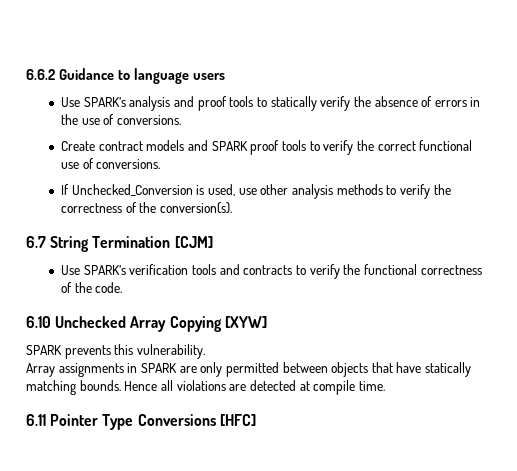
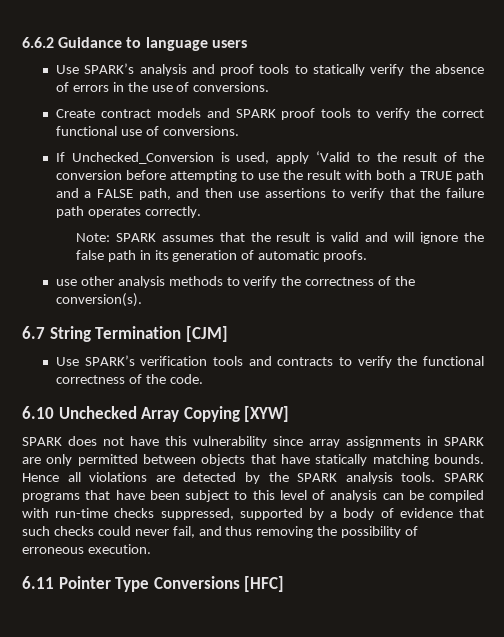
(236, 190) none -> [276,151,484,164] [55,170,484,182] [55,188,485,200] [55,206,201,218] [75,232,485,244] [75,250,368,262] apply ‘Valid to the result of the conversion before attempting to use the result with both a TRUE path and a FALSE path, and then use assertions to verify that the failure path operates correctly. // Note: SPARK assumes that the result is valid and will ignore the false path in its generation of automatic proofs. //
[64,344,205,359] [26,363,55,377] prevents this vulnerability. // Array -> [68,436,340,448] does not have this vulnerability since array
[299,380,385,395] at compile time. -> [245,472,485,484] [22,490,484,502] [22,508,484,520] [22,526,419,538] [22,544,151,554] by the SPARK analysis tools. SPARK programs that have been subject to this level of analysis can be compiled with run-time checks suppressed, supported by a body of evidence that such checks could never fail, and thus removing the possibility of erroneous execution.

